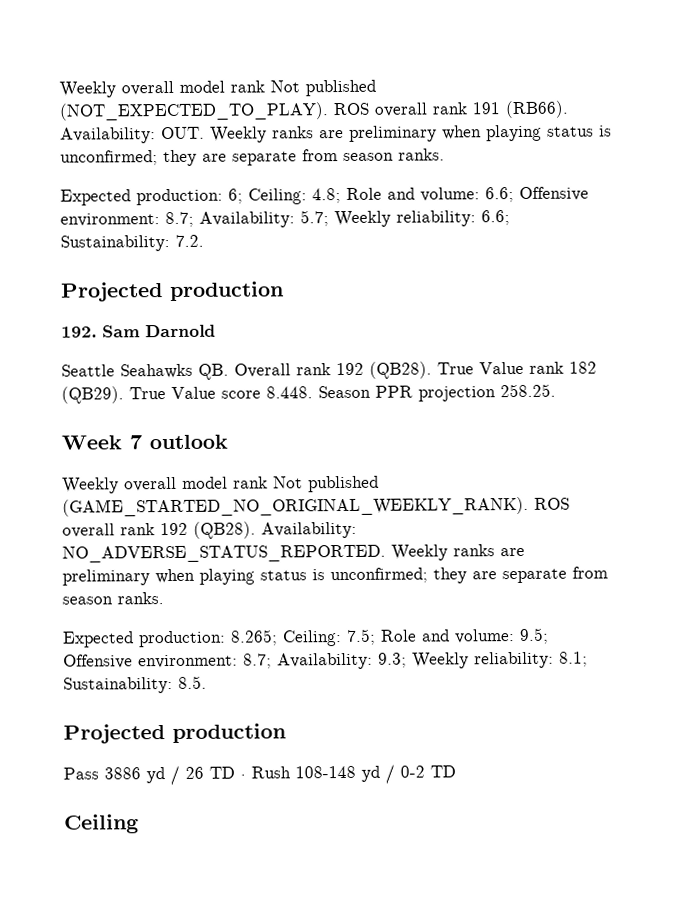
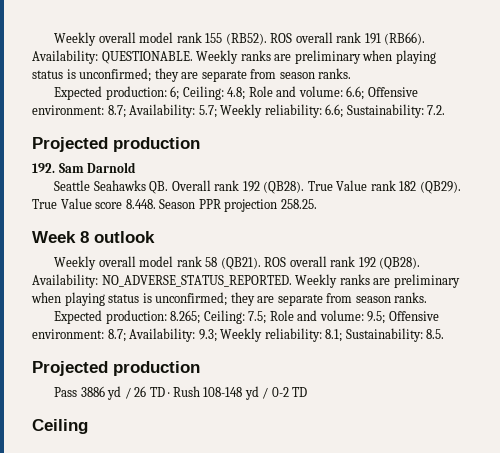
[59,79,376,98] [59,102,329,121] Weekly overall model rank Not published (NOT_EXPECTED_TO_PLAY). -> [54,32,267,46] Weekly overall model rank 155 (RB52).
[161,126,205,140] OUT. -> [101,51,193,64] QUESTIONABLE.
[129,435,142,450] 7 -> [80,231,89,243] 8
[273,475,379,493] [62,496,529,517] Not published (GAME_STARTED_NO_ORIGINAL_WEEKLY_RANK). -> [205,257,261,270] 58 (QB21).

